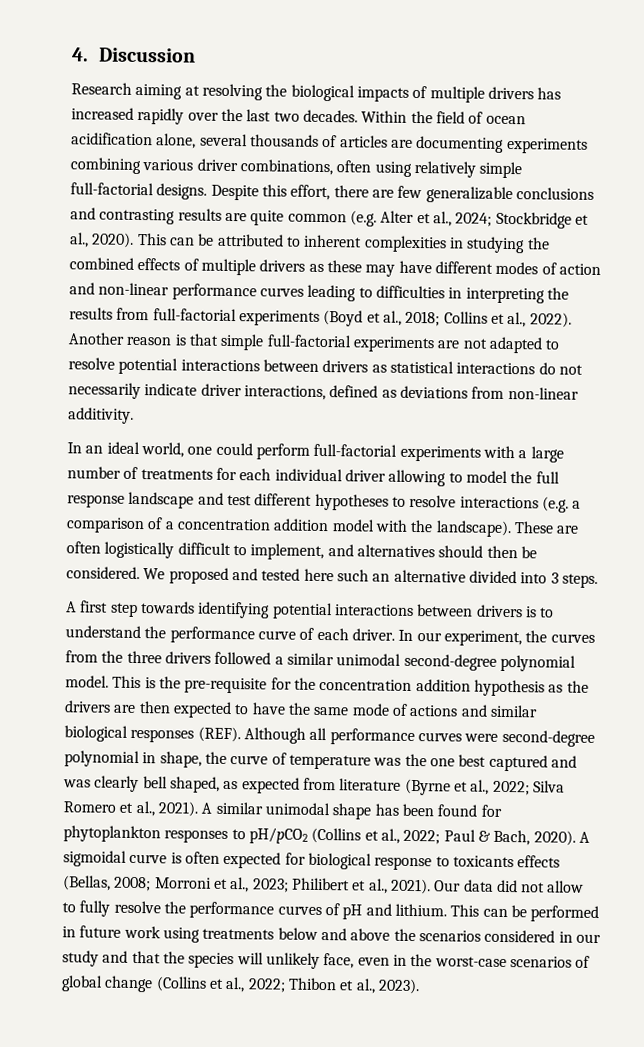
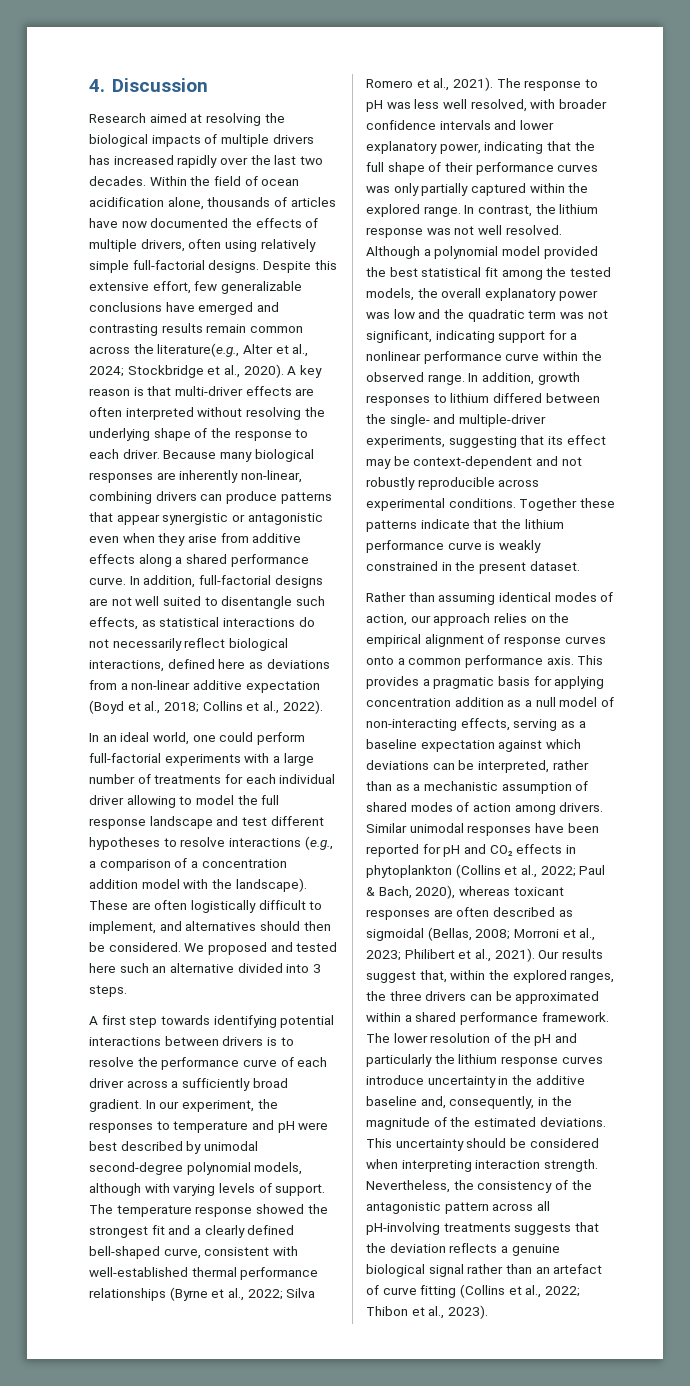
[135,83,183,100] aiming -> [149,113,187,123] aimed
[199,133,248,147] several -> (204, 203) none
[390,135,588,154] [70,157,333,176] are documenting experiments combining various driver combinations, -> [89,218,319,228] [89,239,185,252] have now documented the effects of multiple drivers,
[290,184,394,201] effort, there are -> [89,281,191,294] extensive effort,
(594, 193) none -> [165,302,254,315] have emerged
[224,210,377,227] are quite common (e.g. -> [206,324,303,333] [89,343,240,357] remain common across the literature(e.g.,
[137,232,550,254] [69,257,601,277] [69,282,569,304] [69,307,320,326] This can be attributed to inherent complexities in studying the combined effects of multiple drivers as these may have different modes of action and non-linear performance curves leading to difficulties in interpreting the results from full-factorial experiments -> [287,365,322,378] [89,386,315,396] [89,407,325,420] [89,428,309,441] [89,449,314,462] [89,470,302,483] [89,491,332,504] [89,512,323,525] [89,533,302,546] [89,554,309,567] [89,575,323,588] [89,596,325,609] [89,617,315,630] [89,638,288,651] [89,659,330,672] [89,680,320,693] A key reason is that multi-driver effects are often interpreted without resolving the underlying shape of the response to each driver. Because many biological responses are inherently non-linear, combining drivers can produce patterns that appear synergistic or antagonistic even when they arise from additive effects along a shared performance curve. In addition, full-factorial designs are not well suited to disentangle such effects, as statistical interactions do not necessarily reflect biological interactions, defined here as deviations from a non-linear additive expectation
[68,332,561,354] [68,357,583,375] [68,382,579,401] [68,407,134,424] Another reason is that simple full-factorial experiments are not adapted to resolve potential interactions between drivers as statistical interactions do not necessarily indicate driver interactions, defined as deviations from non-linear additivity. -> (323, 707) none
[541,496,569,513] (e.g. -> [304,836,333,850] (e.g.,
[65,625,141,639] understand -> [89,1057,134,1067] resolve
[351,628,595,647] [65,650,576,672] [65,675,589,697] [64,700,538,719] [64,725,595,747] [64,750,577,772] [63,775,402,794] driver. In our experiment, the curves from the three drivers followed a similar unimodal second-degree polynomial model. This is the pre-requisite for the concentration addition hypothesis as the drivers are then expected to have the same mode of actions and similar biological responses (REF). Although all performance curves were second-degree polynomial in shape, the curve of temperature was the one best captured and was clearly bell shaped, as expected from literature -> [89,1078,288,1091] [89,1099,278,1112] [89,1120,329,1133] [89,1141,258,1154] [89,1162,303,1175] [89,1183,326,1196] [89,1204,328,1217] [89,1225,295,1238] [89,1246,298,1259] [89,1267,319,1280] [89,1288,166,1301] driver across a sufficiently broad gradient. In our experiment, the responses to temperature and pH were best described by unimodal second-degree polynomial models, although with varying levels of support. The temperature response showed the strongest fit and a clearly defined bell-shaped curve, consistent with well-established thermal performance relationships
[201,801,502,820] [63,825,308,844] A similar unimodal shape has been found for phytoplankton responses to pH/pCO2 -> [496,78,598,91] [366,99,607,112] [366,120,554,130] [366,141,595,154] [366,162,599,175] [366,183,589,196] [366,204,599,217] [366,225,562,238] [366,246,598,259] [366,267,611,280] [366,288,598,301] [366,309,608,322] [366,330,577,343] [366,351,602,364] [366,372,580,385] [366,393,600,406] [366,414,546,427] [366,435,606,448] [366,456,582,469] [366,477,540,490] [366,498,615,511] [366,519,564,532] [366,540,541,553] [366,561,580,574] [366,592,614,605] [366,613,570,626] [366,634,606,647] [366,655,604,668] [366,676,605,689] [366,697,614,707] [366,718,586,731] [366,739,581,752] [366,760,589,773] [366,781,589,794] [366,802,604,815] [366,823,599,836] [366,844,576,857] [366,865,452,878] The response to pH was less well resolved, with broader confidence intervals and lower explanatory power, indicating that the full shape of their performance curves was only partially captured within the explored range. In contrast, the lithium response was not well resolved. Although a polynomial model provided the best statistical fit among the tested models, the overall explanatory power was low and the quadratic term was not significant, indicating support for a nonlinear performance curve within the observed range. In addition, growth responses to lithium differed between the single- and multiple-driver experiments, suggesting that its effect may be context-dependent and not robustly reproducible across experimental conditions. Together these patterns indicate that the lithium performance curve is weakly constrained in the present dataset. // Rather than assuming identical modes of action, our approach relies on the empirical alignment of response curves onto a common performance axis. This provides a pragmatic basis for applying concentration addition as a null model of non-interacting effects, serving as a baseline expectation against which deviations can be interpreted, rather than as a mechanistic assumption of shared modes of action among drivers. Similar unimodal responses have been reported for pH and CO₂ effects in phytoplankton
[533,830,590,846] [63,850,561,871] 2020). A sigmoidal curve is often expected for biological response to toxicants effects -> [415,885,564,899] [366,907,573,920] [366,928,424,941] 2020), whereas toxicant responses are often described as sigmoidal
[463,879,585,893] [62,900,600,923] [62,925,601,944] [62,950,591,969] [61,975,154,993] data did not allow to fully resolve the performance curves of pH and lithium. This can be performed in future work using treatments below and above the scenarios considered in our study and that the species will unlikely face, even in the worst-case scenarios of global change -> [561,949,603,959] [366,970,615,983] [366,991,600,1004] [366,1012,609,1025] [366,1033,577,1046] [366,1054,603,1067] [366,1075,585,1088] [366,1096,572,1109] [366,1117,606,1130] [366,1138,599,1151] [366,1159,598,1172] [366,1180,592,1193] [366,1201,550,1214] [366,1222,599,1235] [366,1243,560,1256] [366,1264,603,1277] [366,1285,457,1298] results suggest that, within the explored ranges, the three drivers can be approximated within a shared performance framework. The lower resolution of the pH and particularly the lithium response curves introduce uncertainty in the additive baseline and, consequently, in the magnitude of the estimated deviations. This uncertainty should be considered when interpreting interaction strength. Nevertheless, the consistency of the antagonistic pattern across all pH-involving treatments suggests that the deviation reflects a genuine biological signal rather than an artefact of curve fitting

